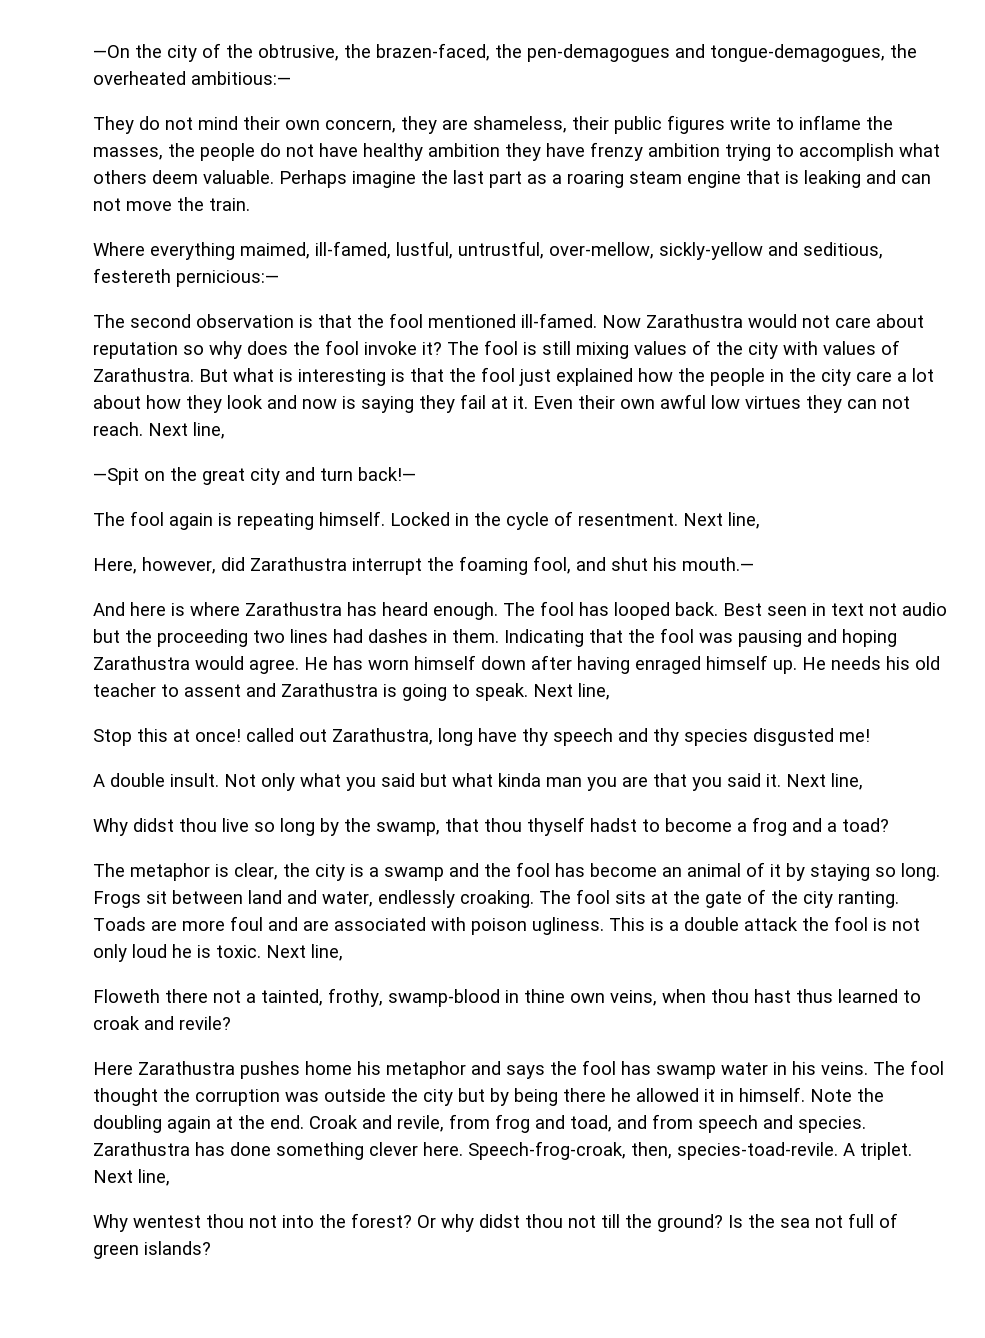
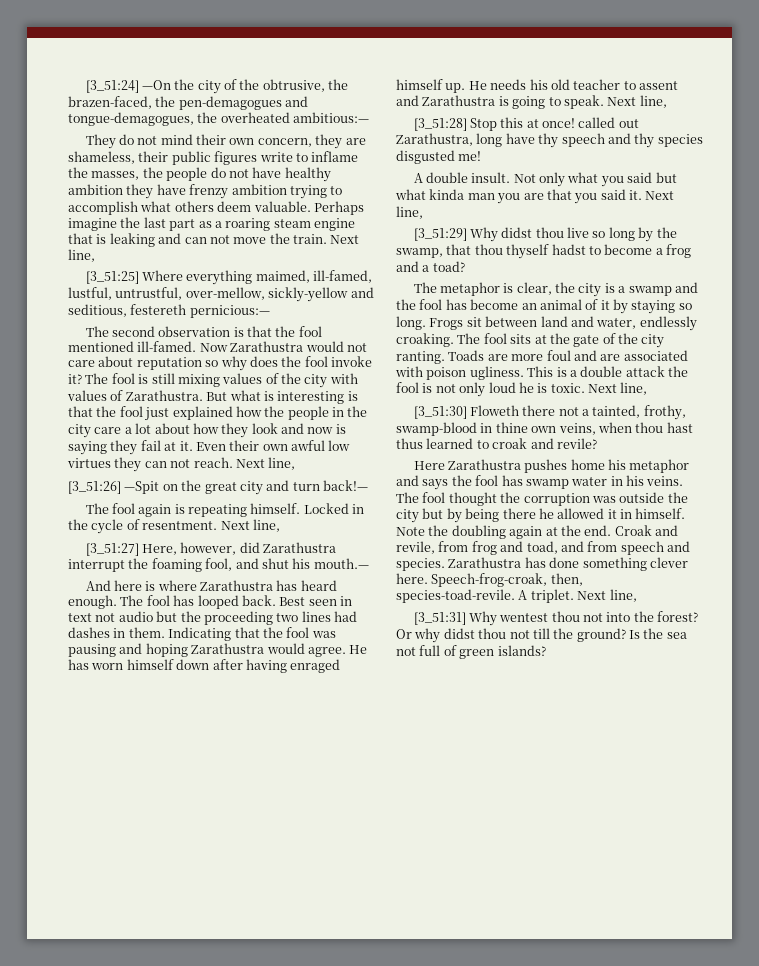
(93, 51) none -> [85,80,139,93] [3_51:24]
(250, 204) // -> [330,235,360,244] [68,249,95,262] [85,271,139,284] Next line, // [3_51:25]
(225, 430) none -> [68,481,121,494] [3_51:26]
(760, 520) none -> [85,543,139,556] [3_51:27]
(610, 691) none -> [413,118,467,131] [3_51:28]
(863, 781) none -> [413,228,467,241] [3_51:29]
(343, 952) none -> [413,406,467,419] [3_51:30]
(170, 1177) none -> [413,612,466,625] [3_51:31]

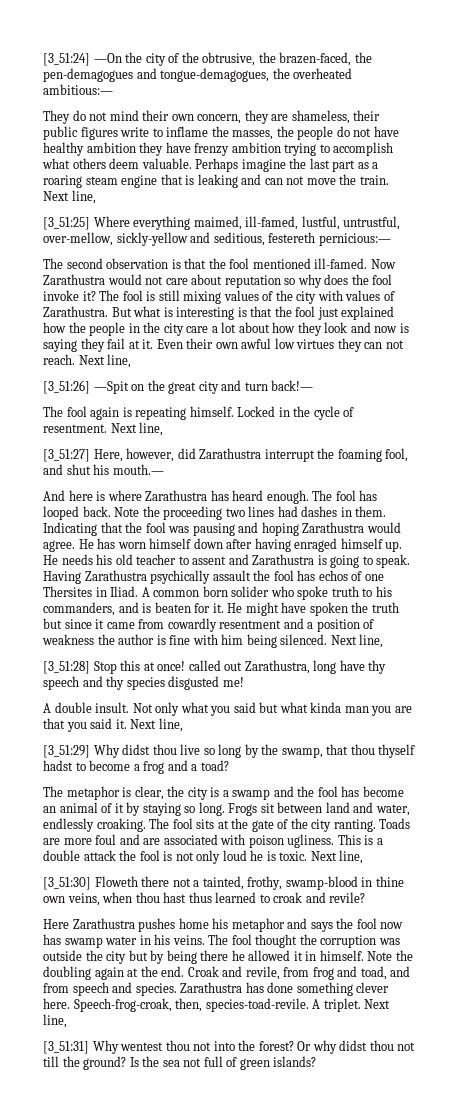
[279,596,352,606] [68,611,178,622] Best seen in text not audio but -> [114,507,140,517] Note
(604, 102) none -> [43,570,384,584] [43,586,392,600] [43,602,399,616] [43,618,375,632] [42,634,328,648] Having Zarathustra psychically assault the fool has echos of one Thersites in Iliad. A common born solider who spoke truth to his commanders, and is beaten for it. He might have spoken the truth but since it came from cowardly resentment and a position of weakness the author is fine with him being silenced.
(499, 480) none -> [380,922,404,929] now

